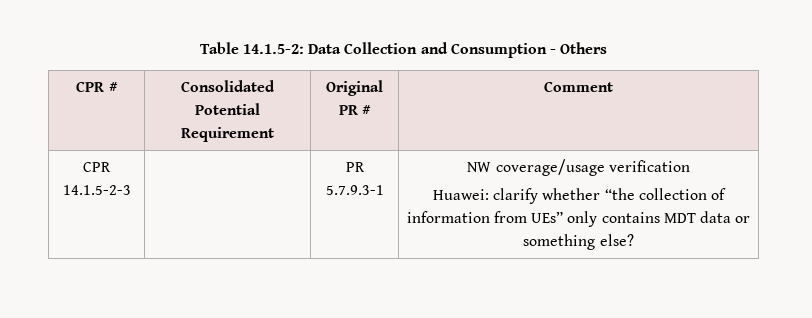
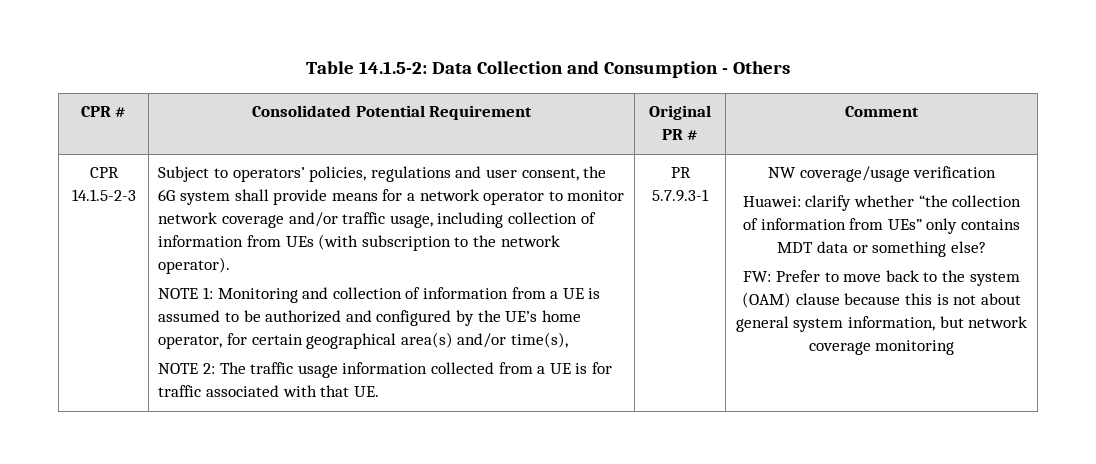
(131, 190) none -> [158,166,607,182] [158,189,625,205] [158,212,596,228] [158,234,560,251] [158,257,231,274] [158,287,601,303] [158,310,581,326] [158,332,568,349] [158,362,612,378] [158,385,379,397] Subject to operators’ policies, regulations and user consent, the 6G system shall provide means for a network operator to monitor network coverage and/or traffic usage, including collection of information from UEs (with subscription to the network operator). // NOTE 1: Monitoring and collection of information from a UE is assumed to be authorized and configured by the UE’s home operator, for certain geographical area(s) and/or time(s), // NOTE 2: The traffic usage information collected from a UE is for traffic associated with that UE.
(634, 240) none -> [743,270,1020,286] [742,292,1021,308] [735,316,1028,332] [808,340,955,355] // FW: Prefer to move back to the system (OAM) clause because this is not about general system information, but network coverage monitoring

